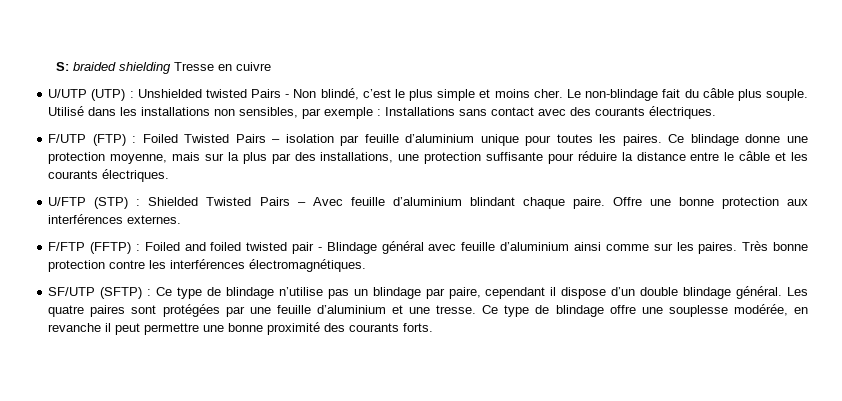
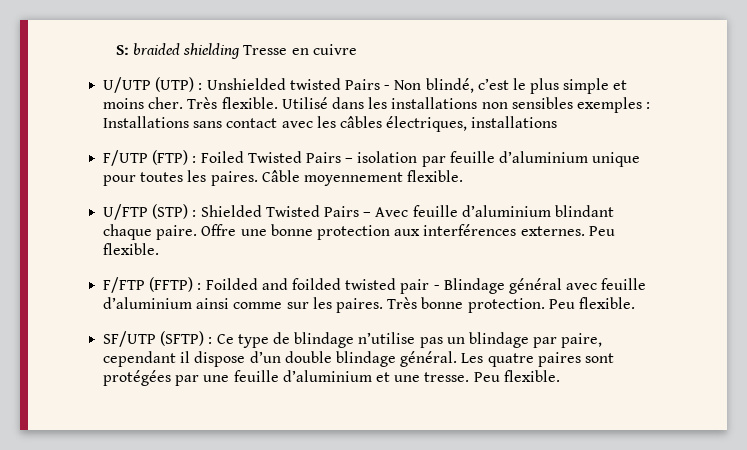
[566,88,808,101] Le non-blindage fait du câble plus souple. -> [187,97,278,109] Très flexible.
[239,107,374,119] sensibles, par exemple -> [511,97,642,113] sensibles exemples
[570,106,717,119] des courants électriques. -> [316,116,558,132] les câbles électriques, installations
[668,134,808,146] [48,151,808,164] [48,169,170,182] Ce blindage donne une protection moyenne, mais sur la plus par des installations, une protection suffisante pour réduire la distance entre le câble et les courants électriques. -> [261,170,464,186] Câble moyennement flexible.
(182, 219) none -> [588,226,615,236] [103,243,160,255] Peu flexible.
[144,242,242,251] Foiled and foiled -> [205,278,341,290] Foilded and foilded
[48,259,367,272] protection contre les interférences électromagnétiques. -> [467,297,635,313] protection. Peu flexible.
[482,304,808,317] [48,322,434,335] Ce type de blindage offre une souplesse modérée, en revanche il peut permettre une bonne proximité des courants forts. -> [473,370,560,382] Peu flexible.

